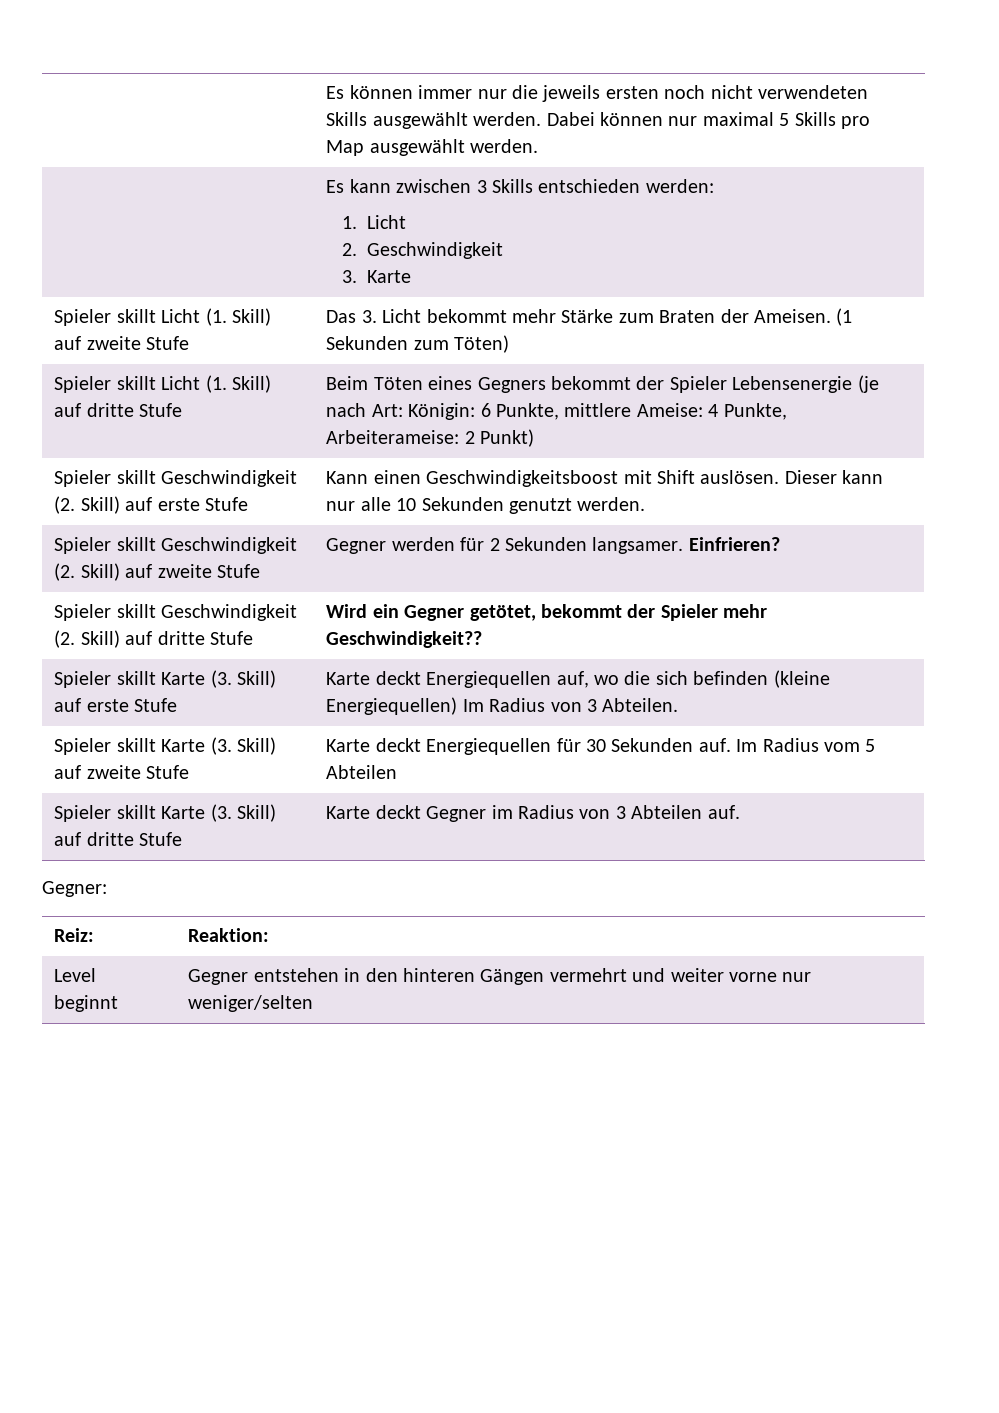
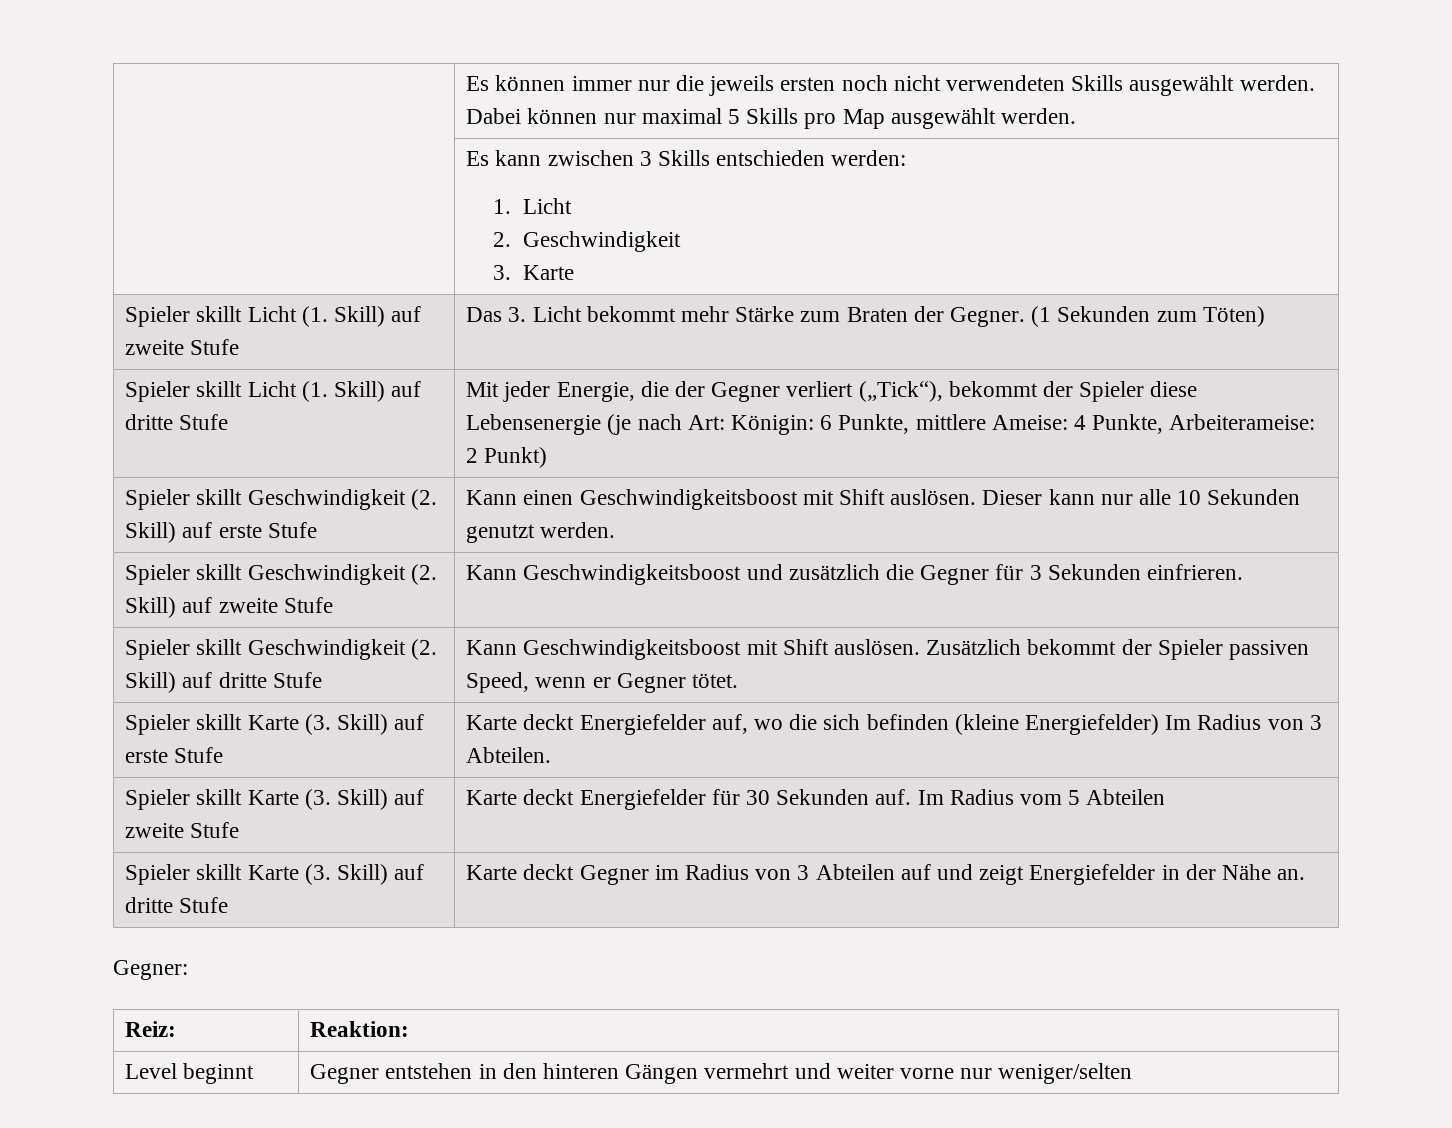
[754,309,832,323] Ameisen. -> [950,307,1026,327] Gegner.
[326,376,727,393] Beim Töten eines Gegners bekommt der Spieler -> [466,381,1198,402] Mit jeder Energie, die der Gegner verliert („Tick“), bekommt der Spieler diese
[326,537,780,554] Gegner werden für 2 Sekunden langsamer. Einfrieren? -> [466,564,1244,585] Kann Geschwindigkeitsboost und zusätzlich die Gegner für 3 Sekunden einfrieren.
[326,604,768,621] [326,631,483,648] Wird ein Gegner getötet, bekommt der Spieler mehr Geschwindigkeit?? -> [466,639,1310,660] [466,672,738,693] Kann Geschwindigkeitsboost mit Shift auslösen. Zusätzlich bekommt der Spieler passiven Speed, wenn er Gegner tötet.
[426,671,552,688] Energiequellen -> [579,714,706,735] Energiefelder
[326,697,458,715] Energiequellen) -> [1025,714,1160,735] Energiefelder)
[426,738,552,755] Energiequellen -> [579,789,706,810] Energiefelder
[707,805,740,819] auf. -> [900,864,1306,885] auf und zeigt Energiefelder in der Nähe an.

